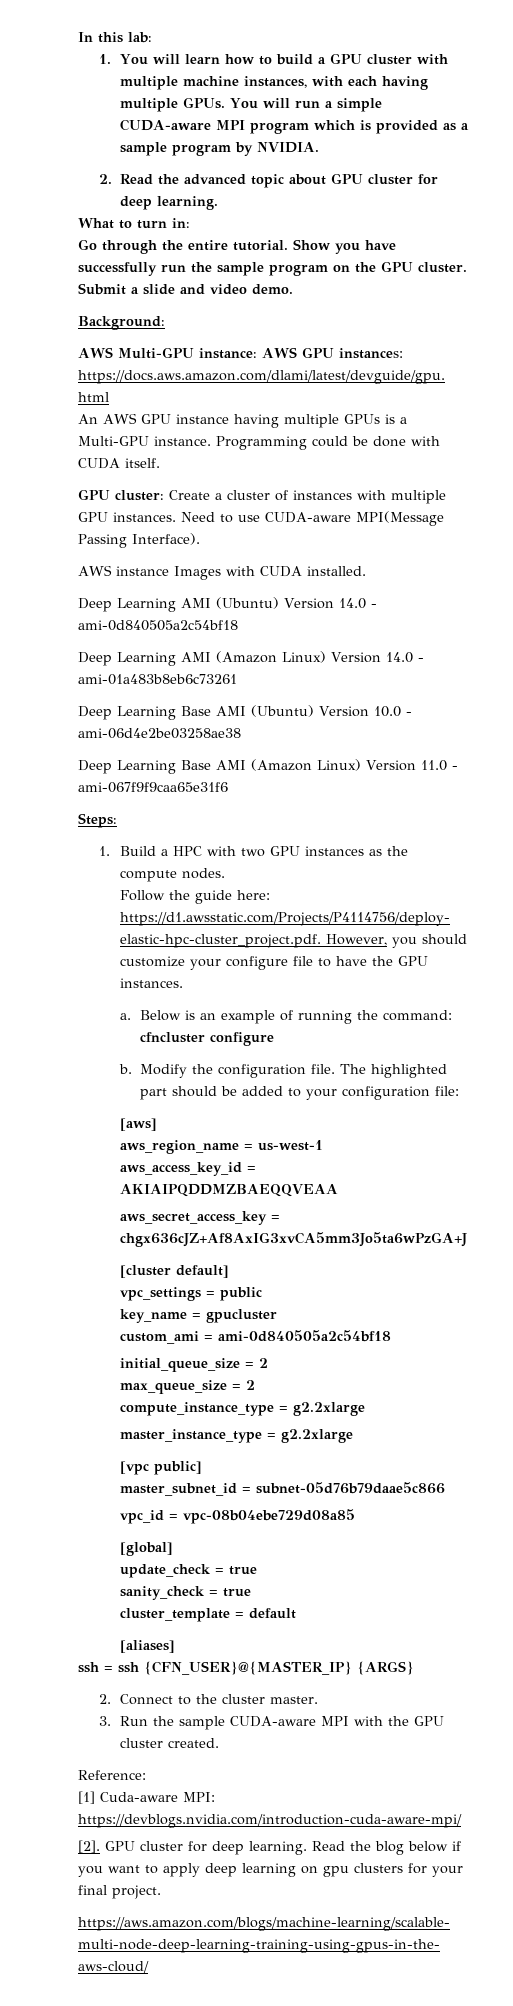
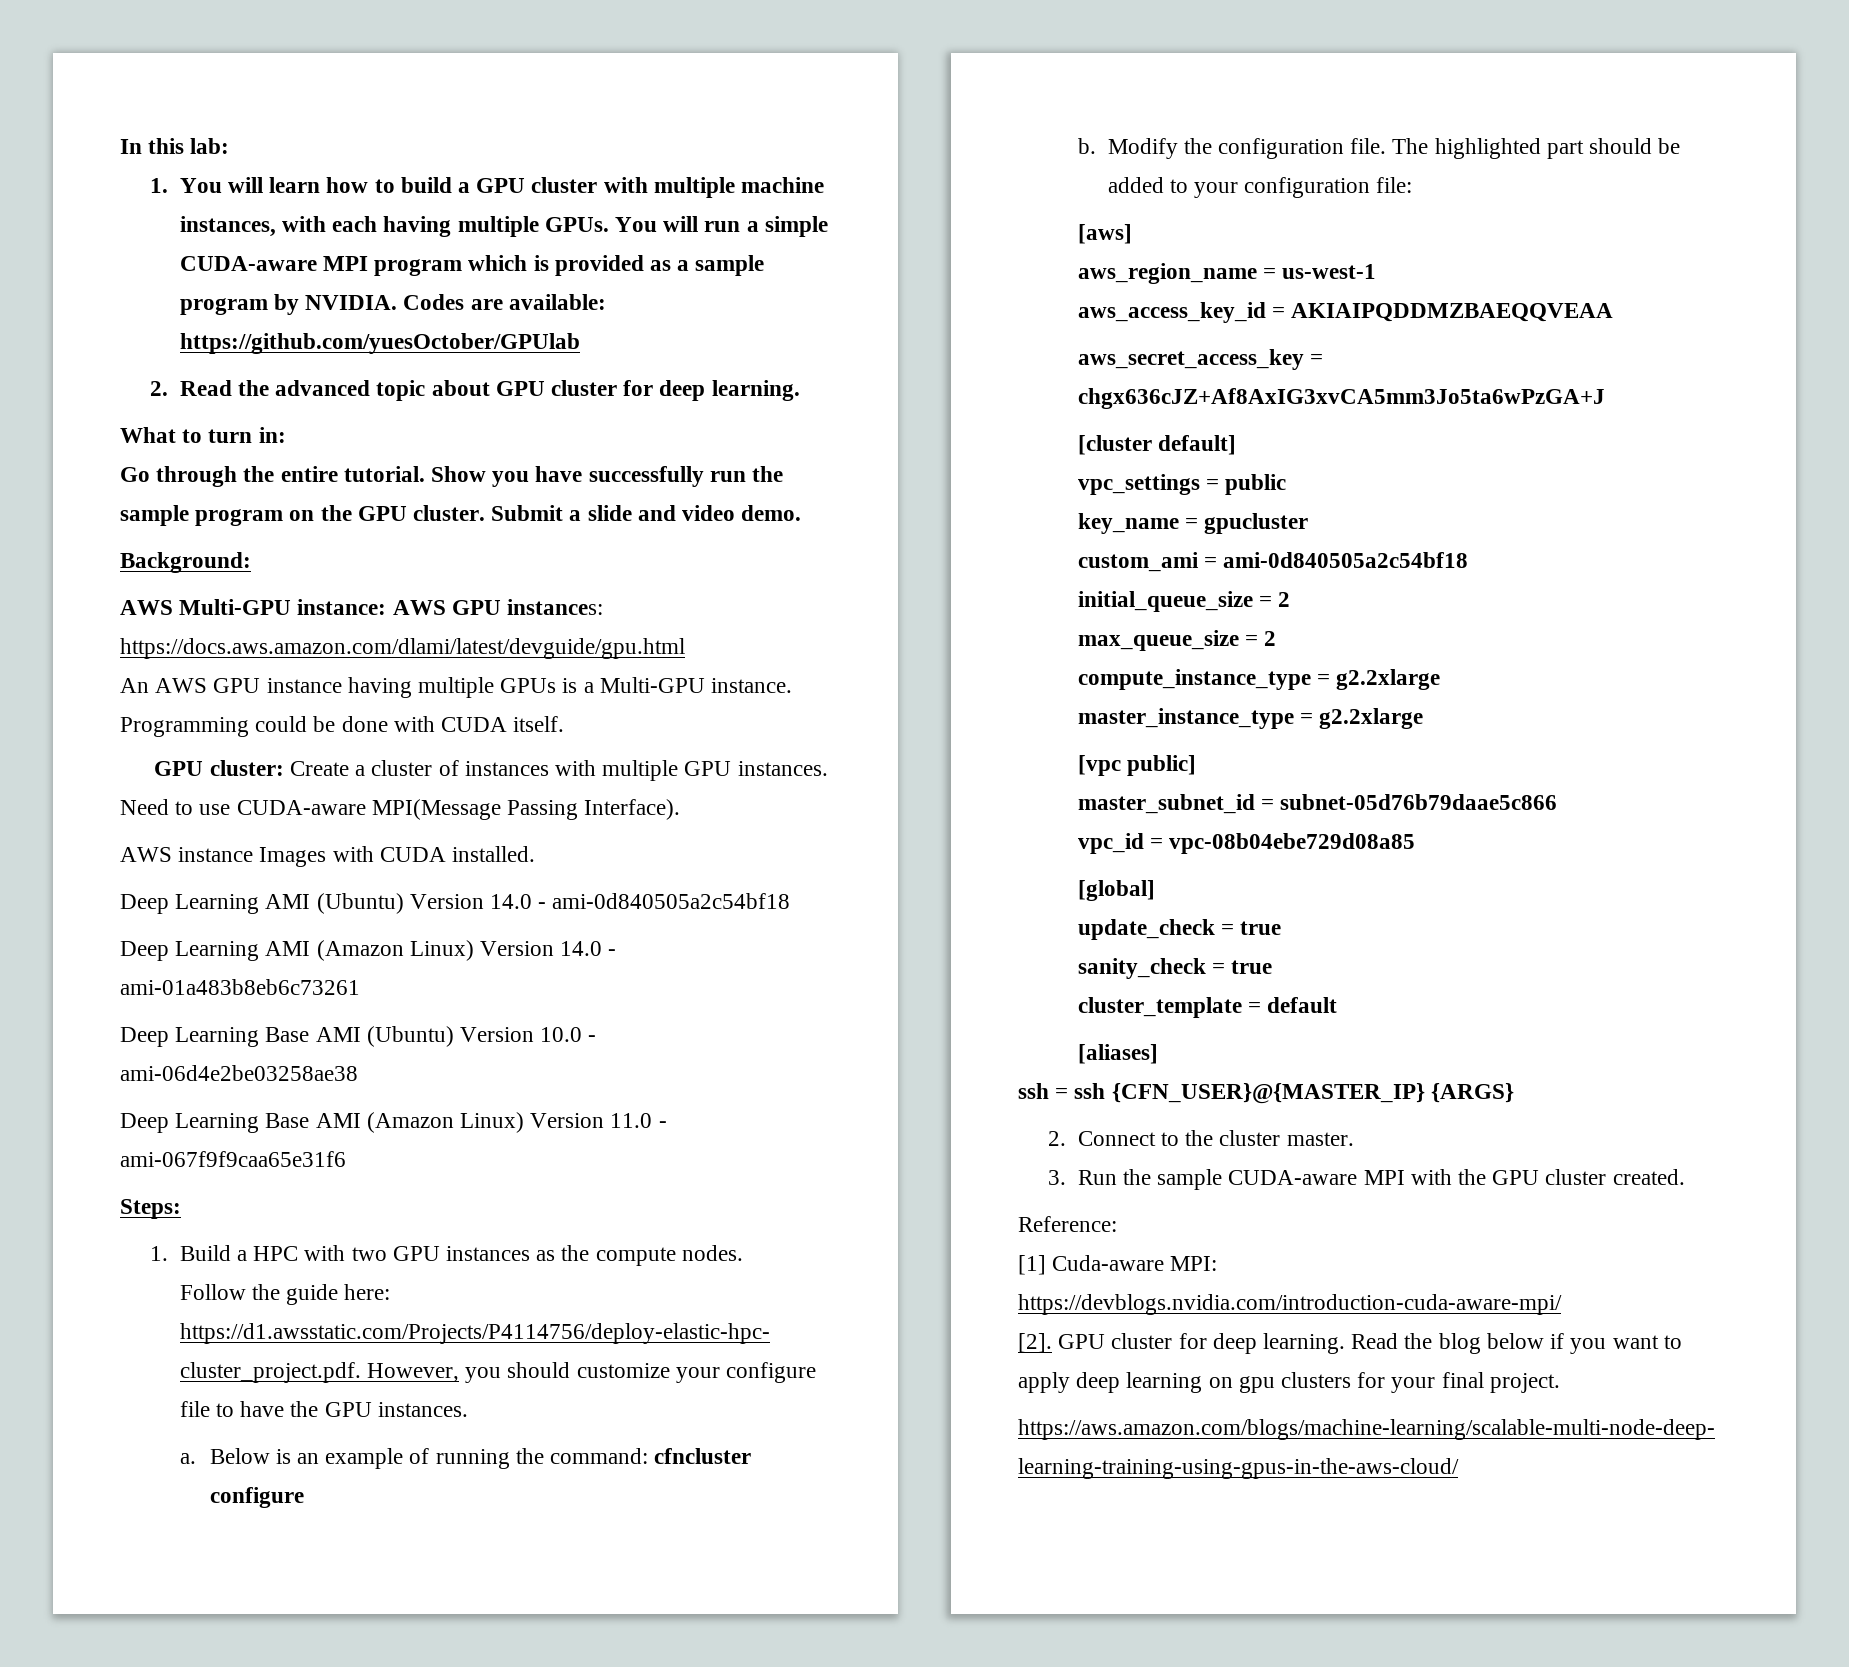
(319, 147) none -> [403,294,606,310] [179,333,580,354] Codes are available: https://github.com/yuesOctober/GPUlab

